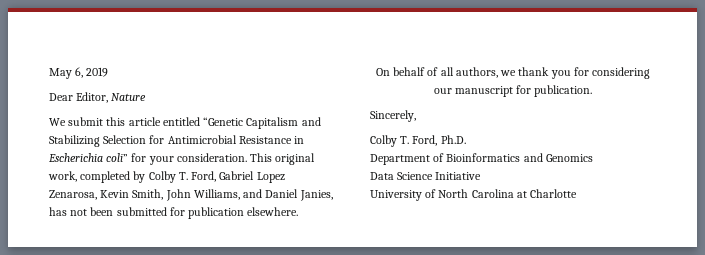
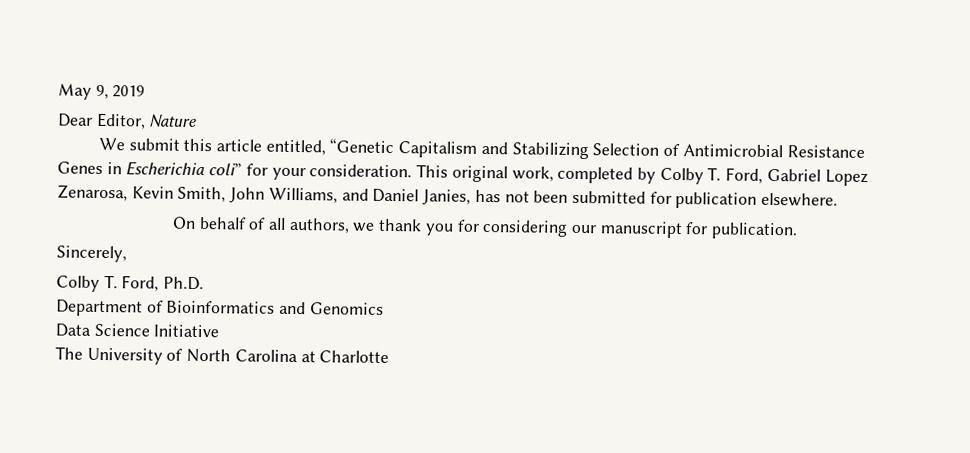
[75,67,84,78] 6, -> [95,84,109,100] 9,
[162,117,200,126] entitled -> [265,139,326,156] entitled,
[149,135,165,144] for -> [663,143,681,157] of
(292, 140) none -> [57,161,103,174] Genes
(482, 176) none -> [55,346,83,360] The

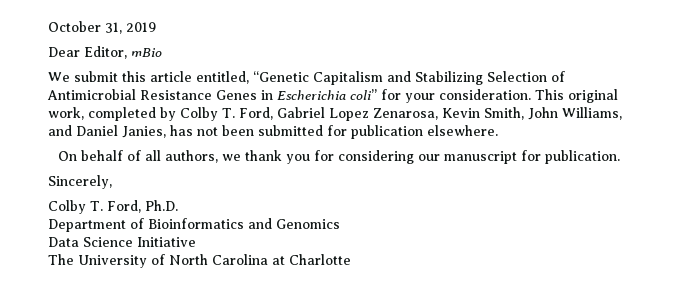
[58,83,109,100] May 9, -> [48,21,122,34] October 31,
[149,114,198,128] Nature -> [131,48,162,57] mBio

